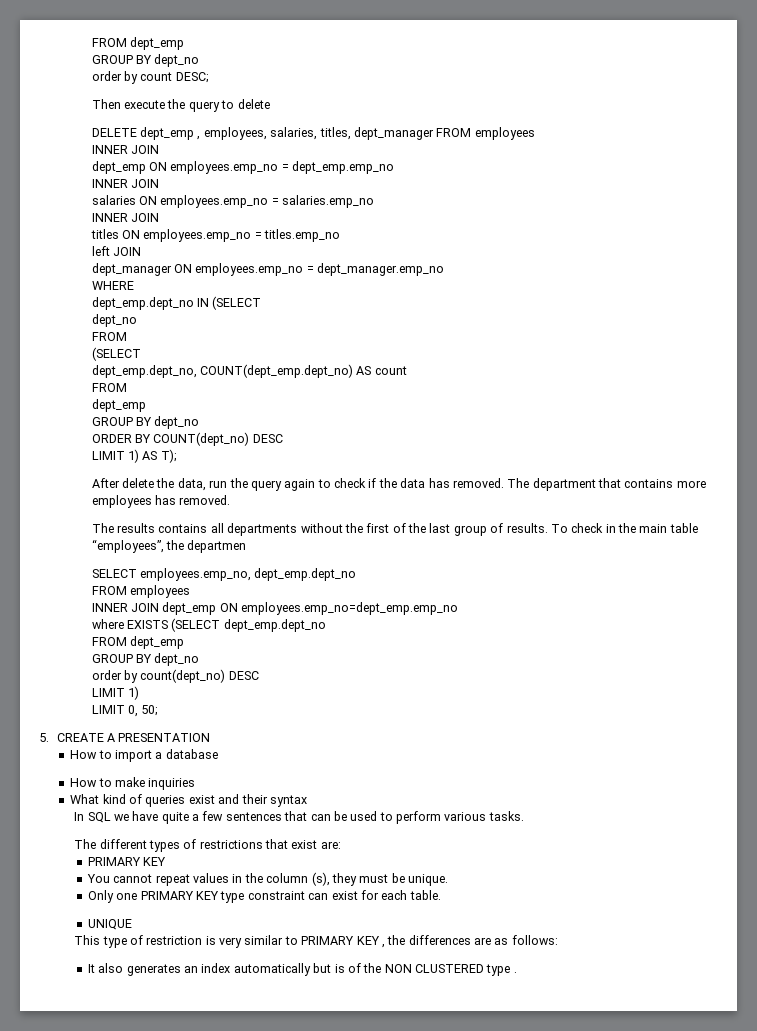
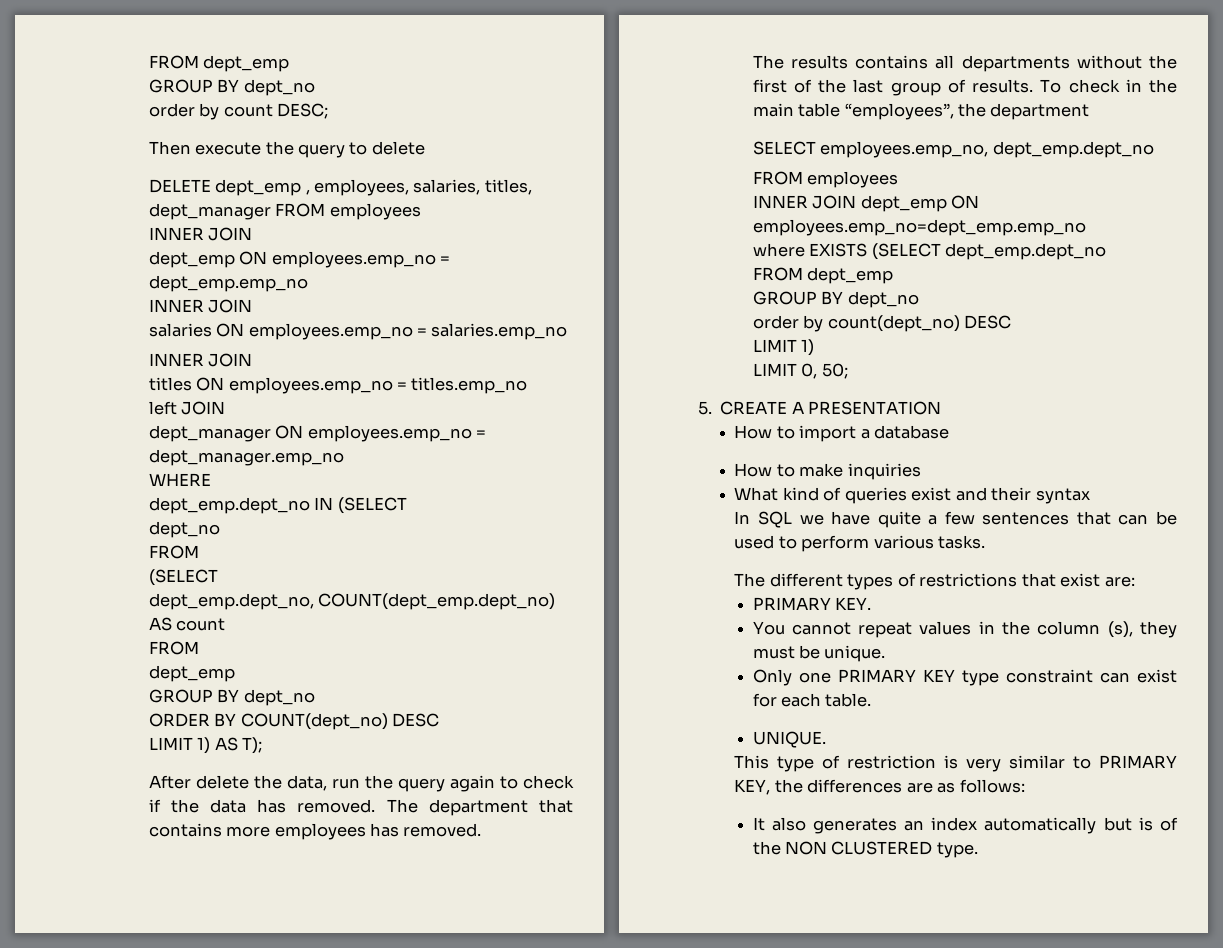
[187,540,247,553] departmen -> [990,103,1090,120] department
[143,857,167,866] KEY -> [835,597,872,610] KEY.
[87,919,132,930] UNIQUE -> [752,731,826,748] UNIQUE.
[356,936,385,948] KEY , -> [734,779,771,795] KEY,
[486,964,517,976] type . -> [936,842,978,858] type.

